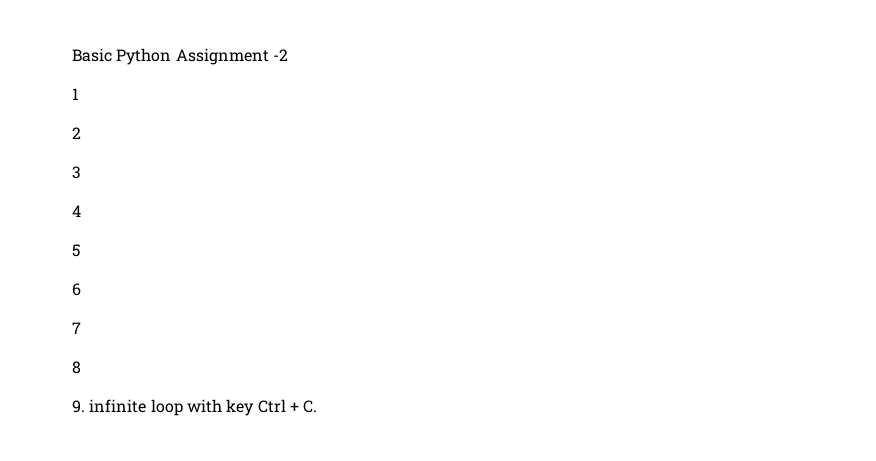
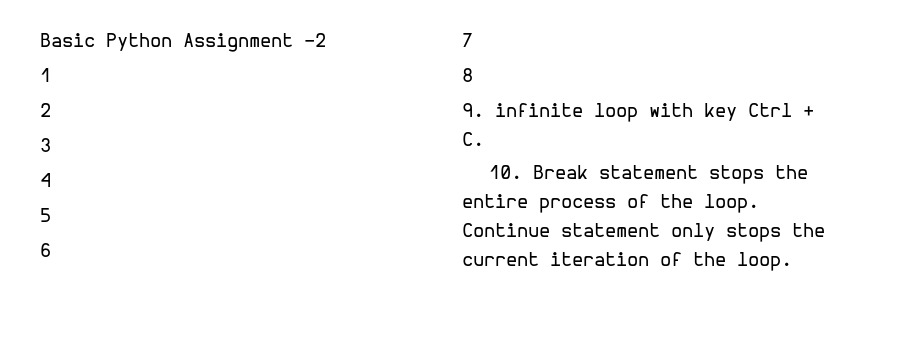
(318, 406) none -> [488,165,808,184] [462,194,759,213] [462,223,825,242] [462,252,792,271] // 10. Break statement stops the entire process of the loop. Continue statement only stops the current iteration of the loop.

